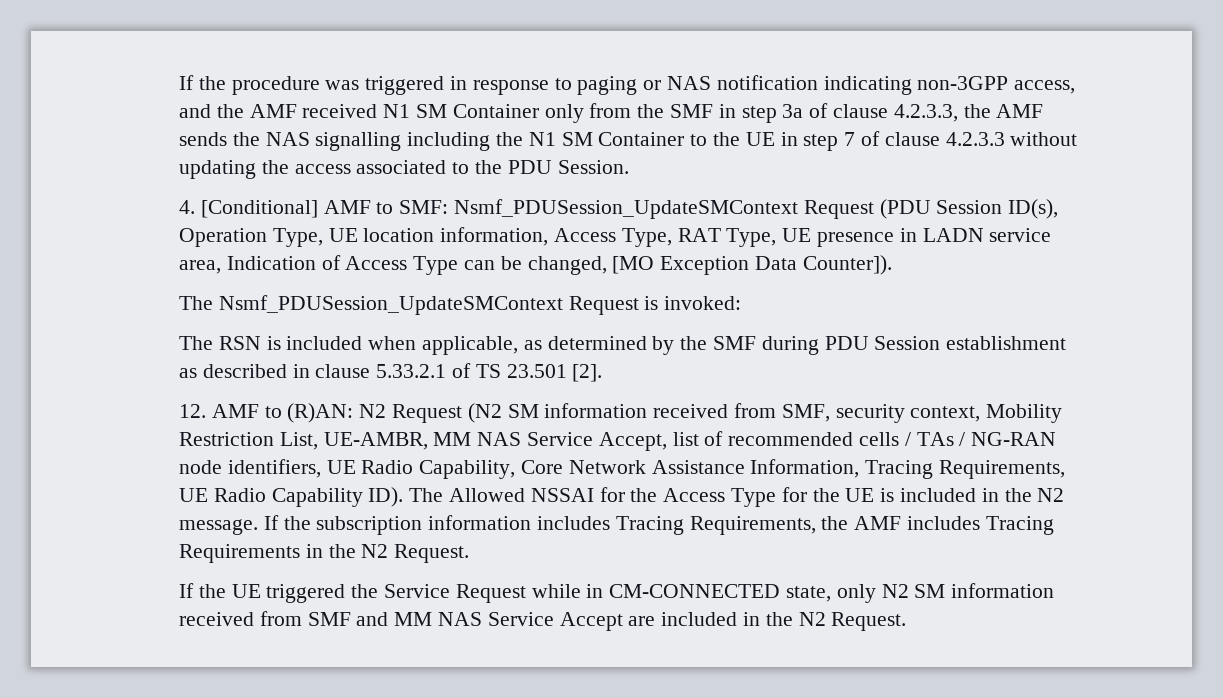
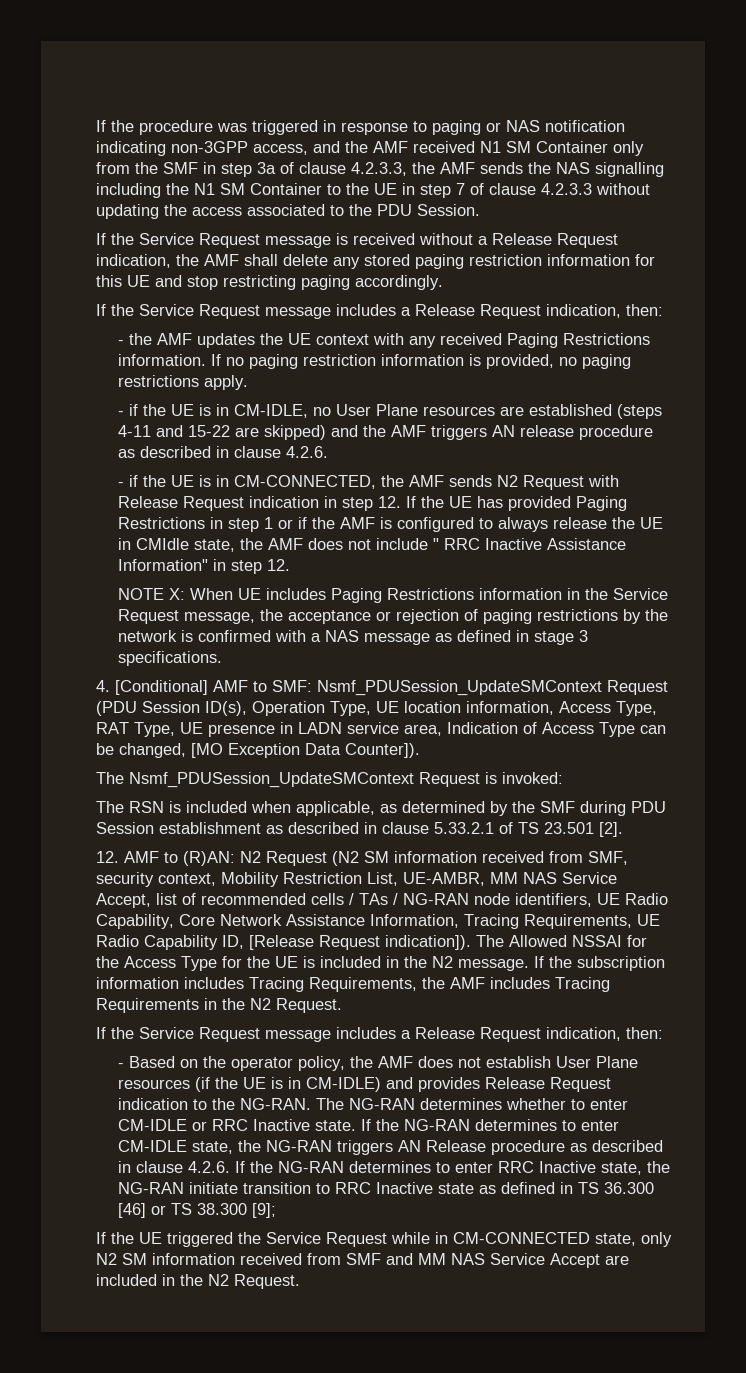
(629, 167) none -> [95,233,618,248] [95,254,655,269] [95,275,443,290] [95,304,663,319] [117,333,650,348] [117,354,631,369] [117,375,248,390] [117,404,662,419] [117,425,653,440] [117,446,328,458] [117,475,619,490] [117,496,627,511] [117,517,663,532] [117,538,626,552] [117,559,290,574] [117,588,668,603] [117,609,668,624] [117,630,588,645] [117,651,222,666] // If the Service Request message is received without a Release Request indication, the AMF shall delete any stored paging restriction information for this UE and stop restricting paging accordingly. // If the Service Request message includes a Release Request indication, then: // - the AMF updates the UE context with any received Paging Restrictions information. If no paging restriction information is provided, no paging restrictions apply. // - if the UE is in CM-IDLE, no User Plane resources are established (steps 4-11 and 15-22 are skipped) and the AMF triggers AN release procedure as described in clause 4.2.6. // - if the UE is in CM-CONNECTED, the AMF sends N2 Request with Release Request indication in step 12. If the UE has provided Paging Restrictions in step 1 or if the AMF is configured to always release the UE in CMIdle state, the AMF does not include " RRC Inactive Assistance Information" in step 12. // NOTE X: When UE includes Paging Restrictions information in the Service Request message, the acceptance or rejection of paging restrictions by the network is confirmed with a NAS message as defined in stage 3 specifications.
[368,487,404,507] ID). -> [221,935,471,950] ID, [Release Request indication]).
(470, 553) none -> [95,1027,663,1042] [117,1056,638,1071] [117,1077,611,1092] [117,1098,628,1110] [117,1119,619,1131] [117,1140,663,1155] [117,1161,670,1175] [117,1182,654,1194] [117,1203,276,1218] // If the Service Request message includes a Release Request indication, then: // - Based on the operator policy, the AMF does not establish User Plane resources (if the UE is in CM-IDLE) and provides Release Request indication to the NG-RAN. The NG-RAN determines whether to enter CM-IDLE or RRC Inactive state. If the NG-RAN determines to enter CM-IDLE state, the NG-RAN triggers AN Release procedure as described in clause 4.2.6. If the NG-RAN determines to enter RRC Inactive state, the NG-RAN initiate transition to RRC Inactive state as defined in TS 36.300 [46] or TS 38.300 [9];

